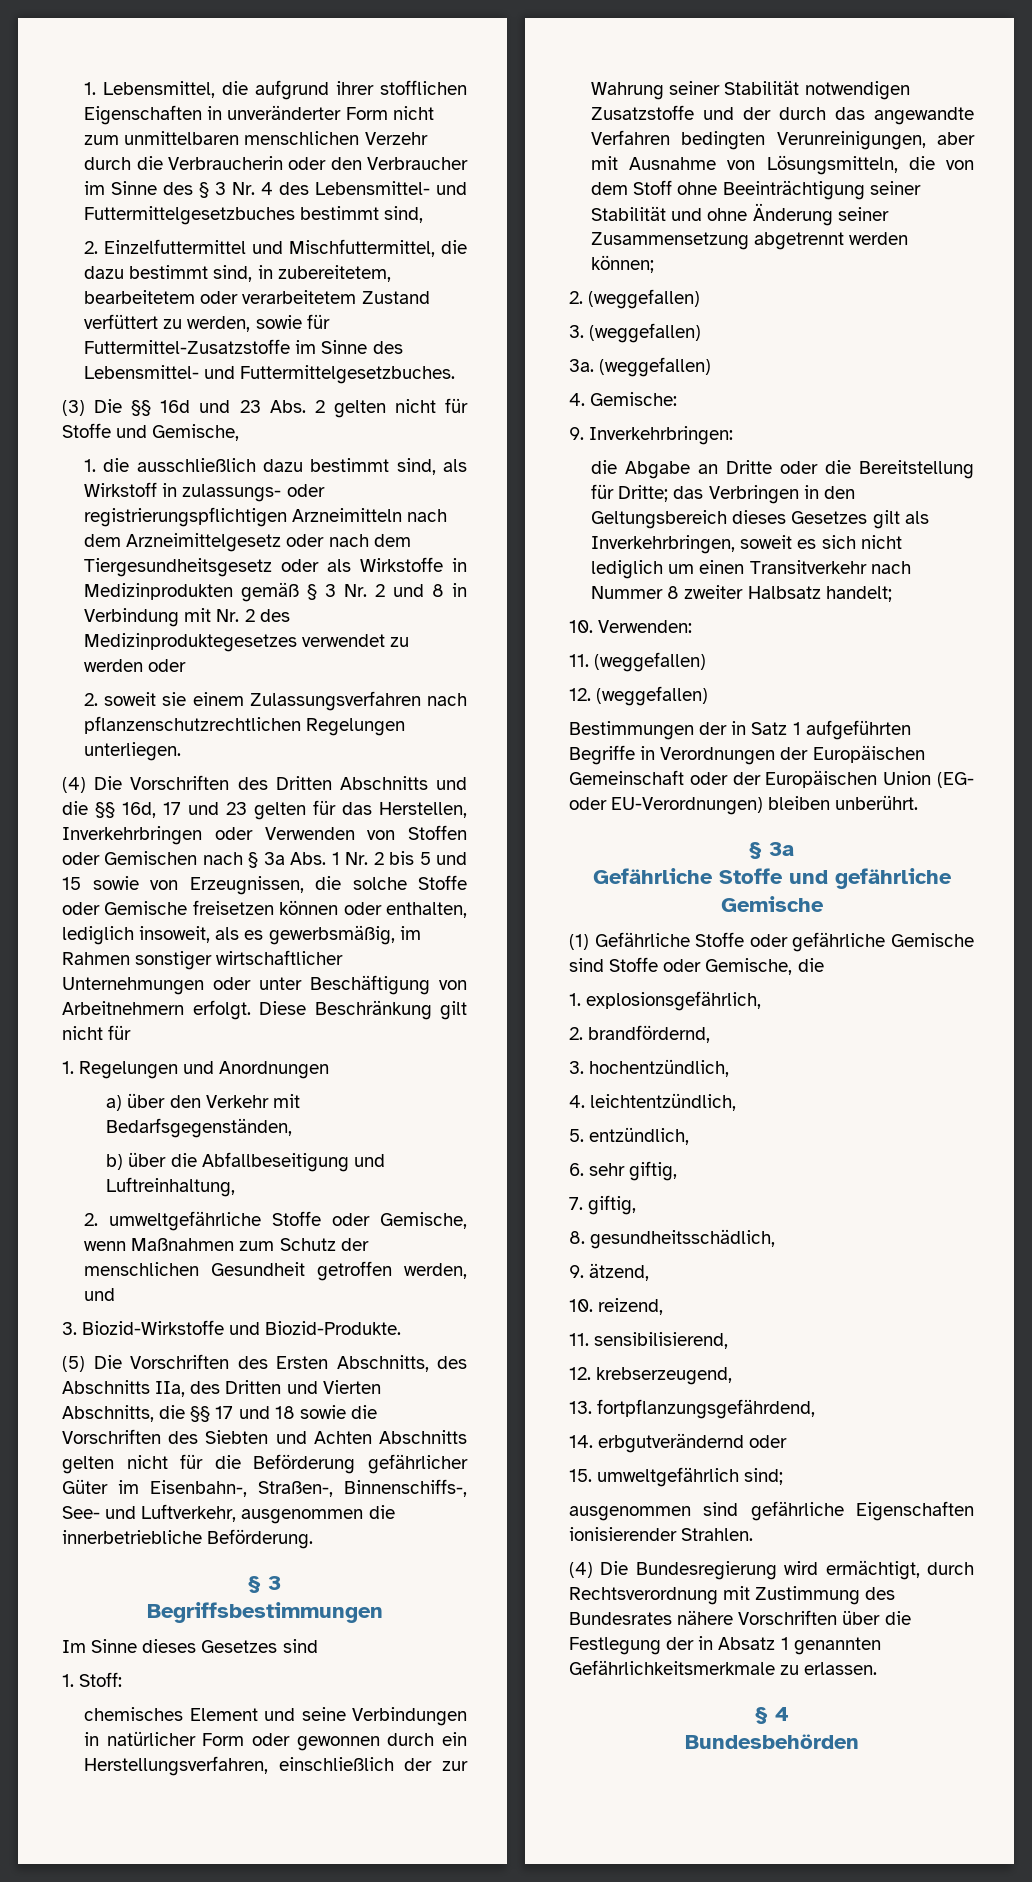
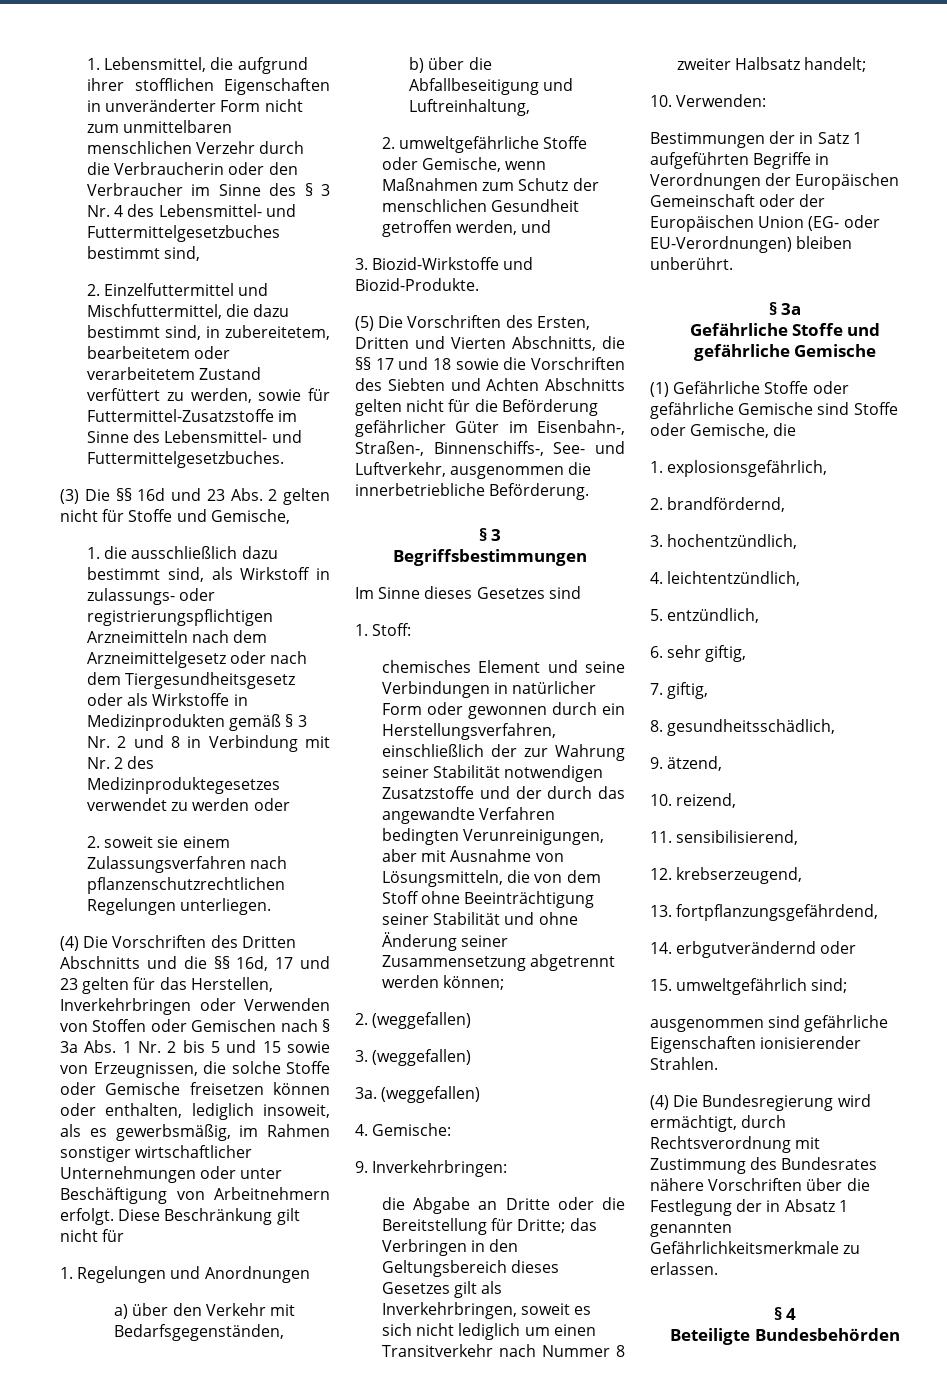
[276,1355,467,1372] [62,1380,221,1397] Ersten Abschnitts, des Abschnitts IIa, des -> [536,316,590,330] Ersten,
[569,652,707,672] [569,686,709,706] // 11. (weggefallen) // 12. (weggefallen) -> (767, 100) none
(789, 1714) none -> [670,1328,751,1345] Beteiligte

